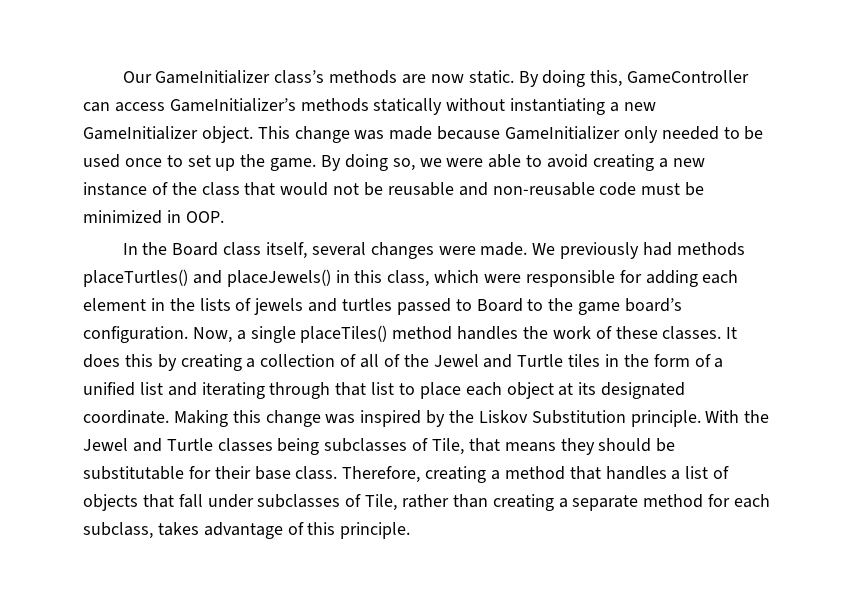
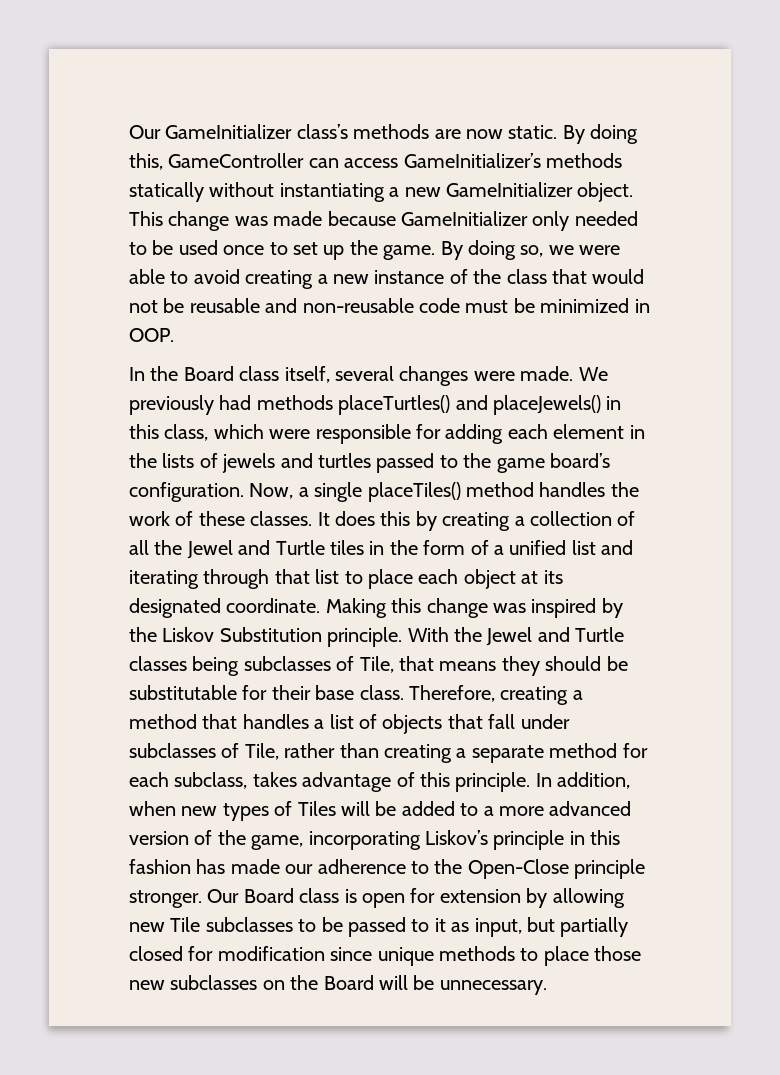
[476,298,544,312] Board to -> (458, 461) none
[383,354,400,367] of -> (149, 547) none
(411, 530) none -> [535,772,631,789] [129,801,632,821] [129,830,621,850] [129,859,646,879] [129,888,625,908] [129,917,629,937] [129,946,642,966] [129,975,547,995] In addition, when new types of Tiles will be added to a more advanced version of the game, incorporating Liskov’s principle in this fashion has made our adherence to the Open-Close principle stronger. Our Board class is open for extension by allowing new Tile subclasses to be passed to it as input, but partially closed for modification since unique methods to place those new subclasses on the Board will be unnecessary.

